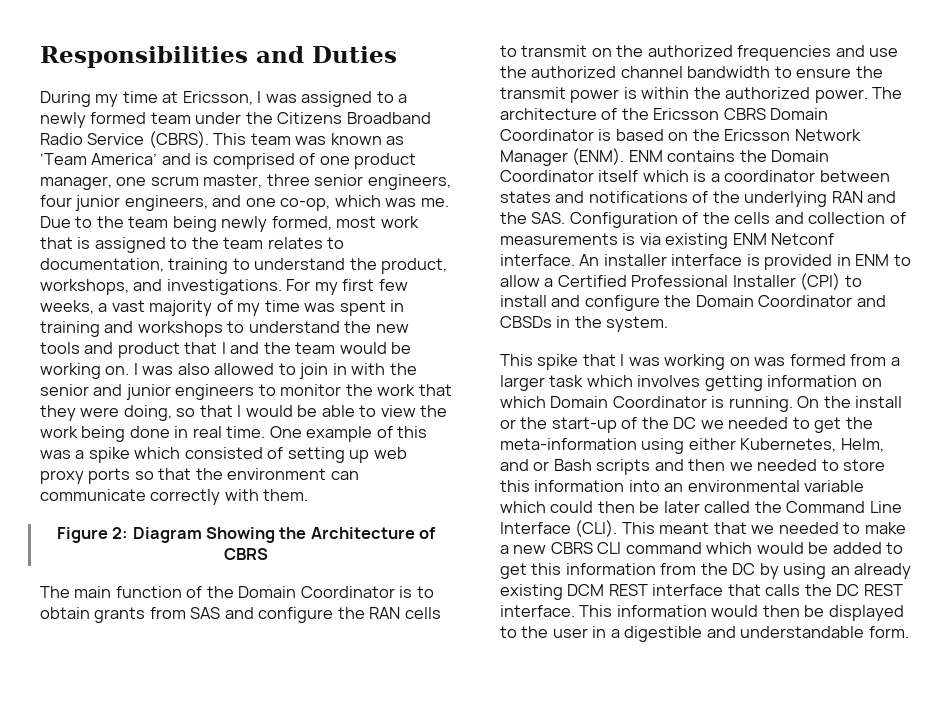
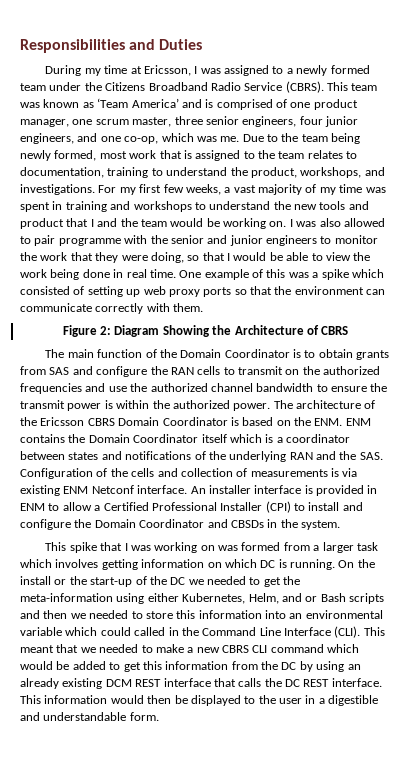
[299,363,347,379] join in -> [34,235,121,246] pair programme
[724,129,861,141] [500,148,625,166] Ericsson Network Manager (ENM). -> [314,418,343,426] ENM.
[550,396,707,408] Domain Coordinator -> [260,560,276,568] DC
[597,501,751,513] then be later called -> [134,627,179,636] called in

